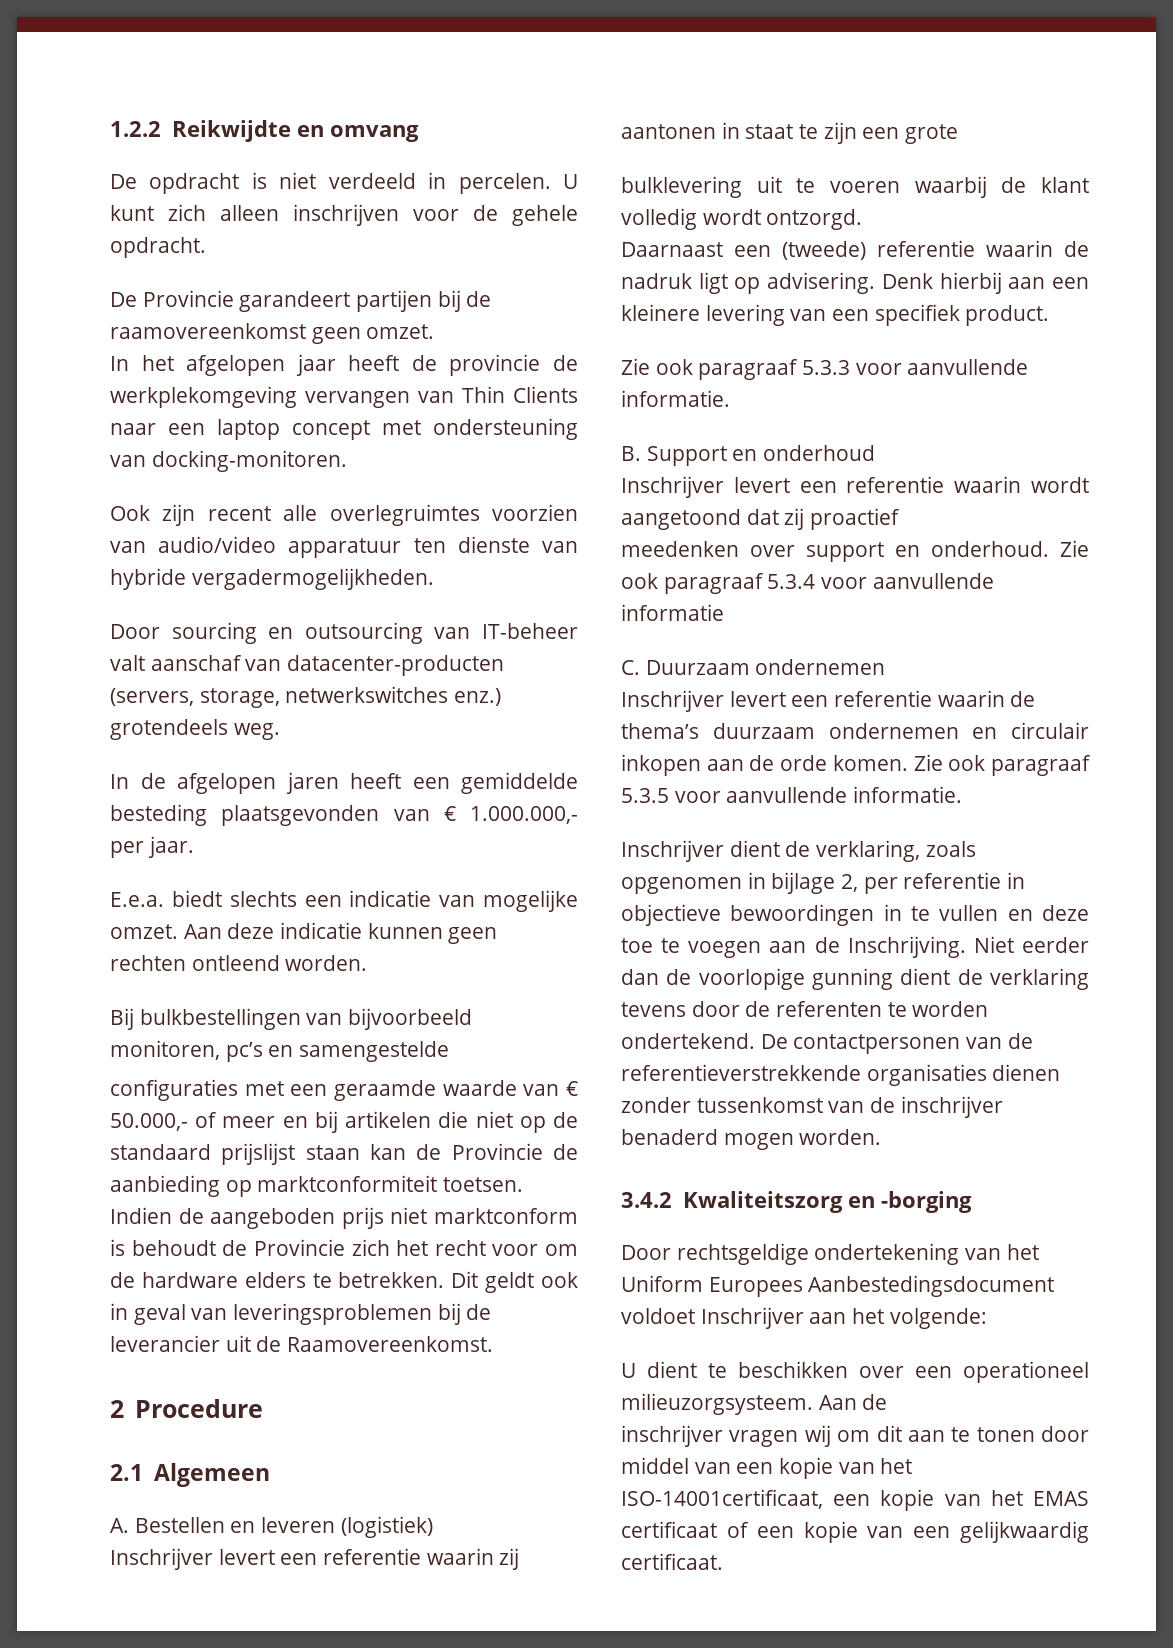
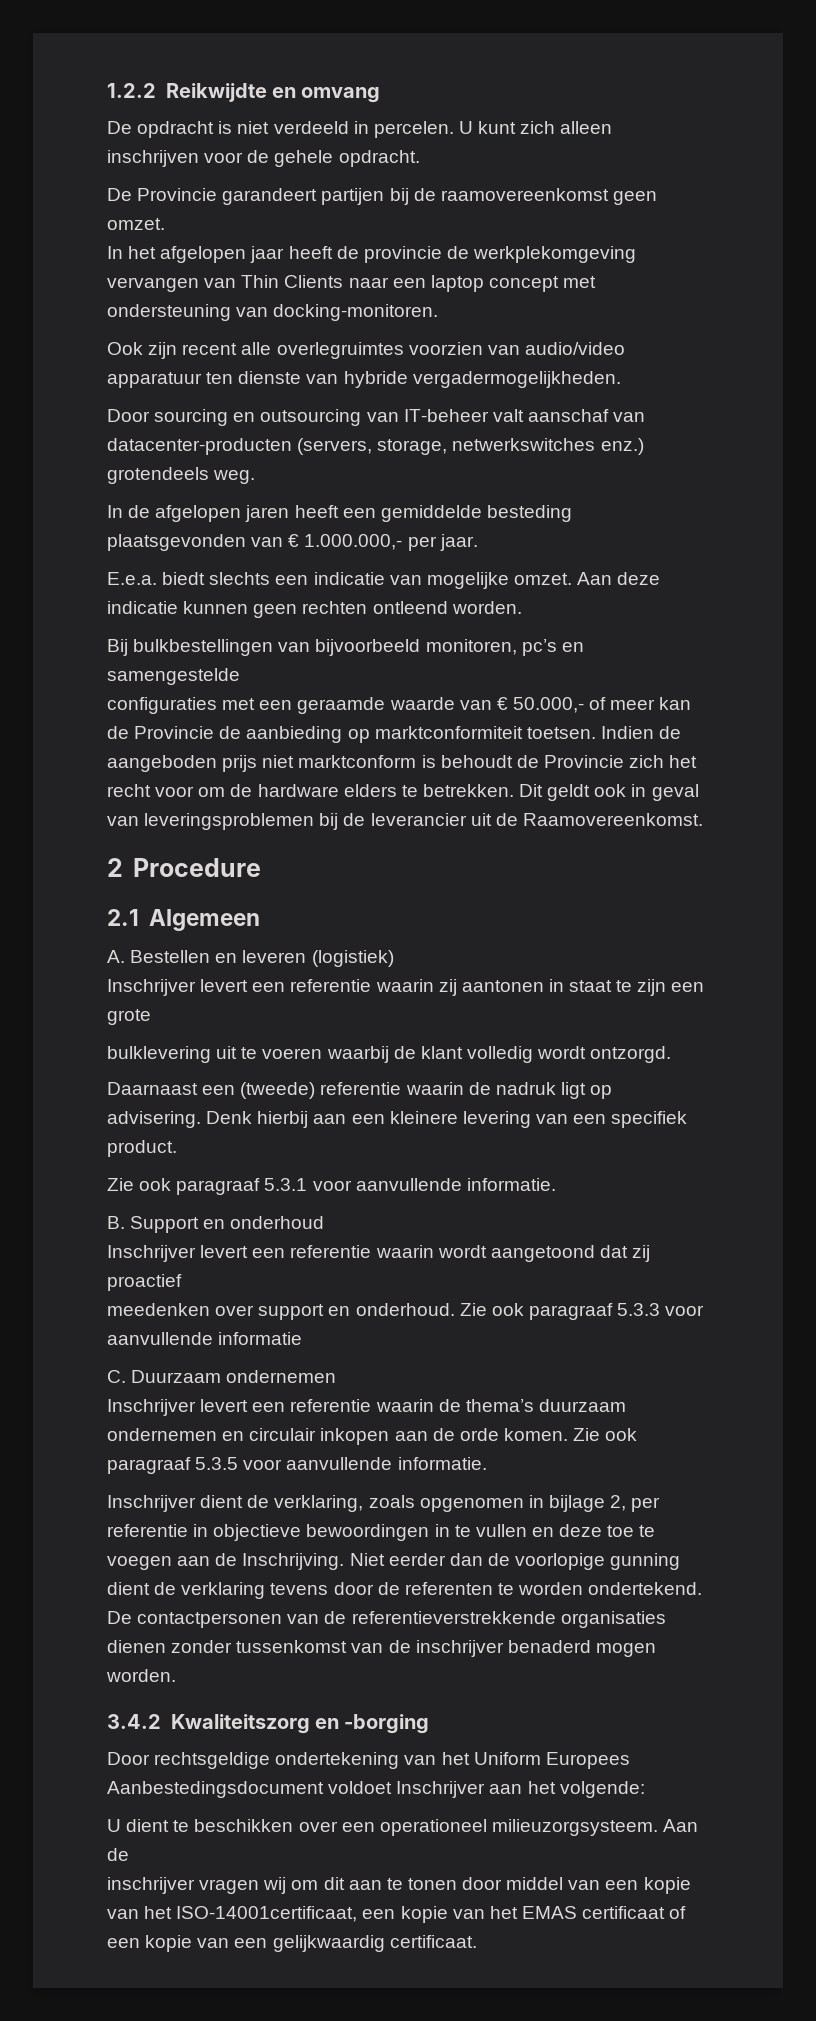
[282,1111,578,1133] [110,1143,360,1165] en bij artikelen die niet op de standaard prijslijst staan -> (656, 704) none
[802,360,851,375] 5.3.3 -> [264,1178,308,1191] 5.3.1
[767,574,816,589] 5.3.4 -> [617,1303,661,1316] 5.3.3

